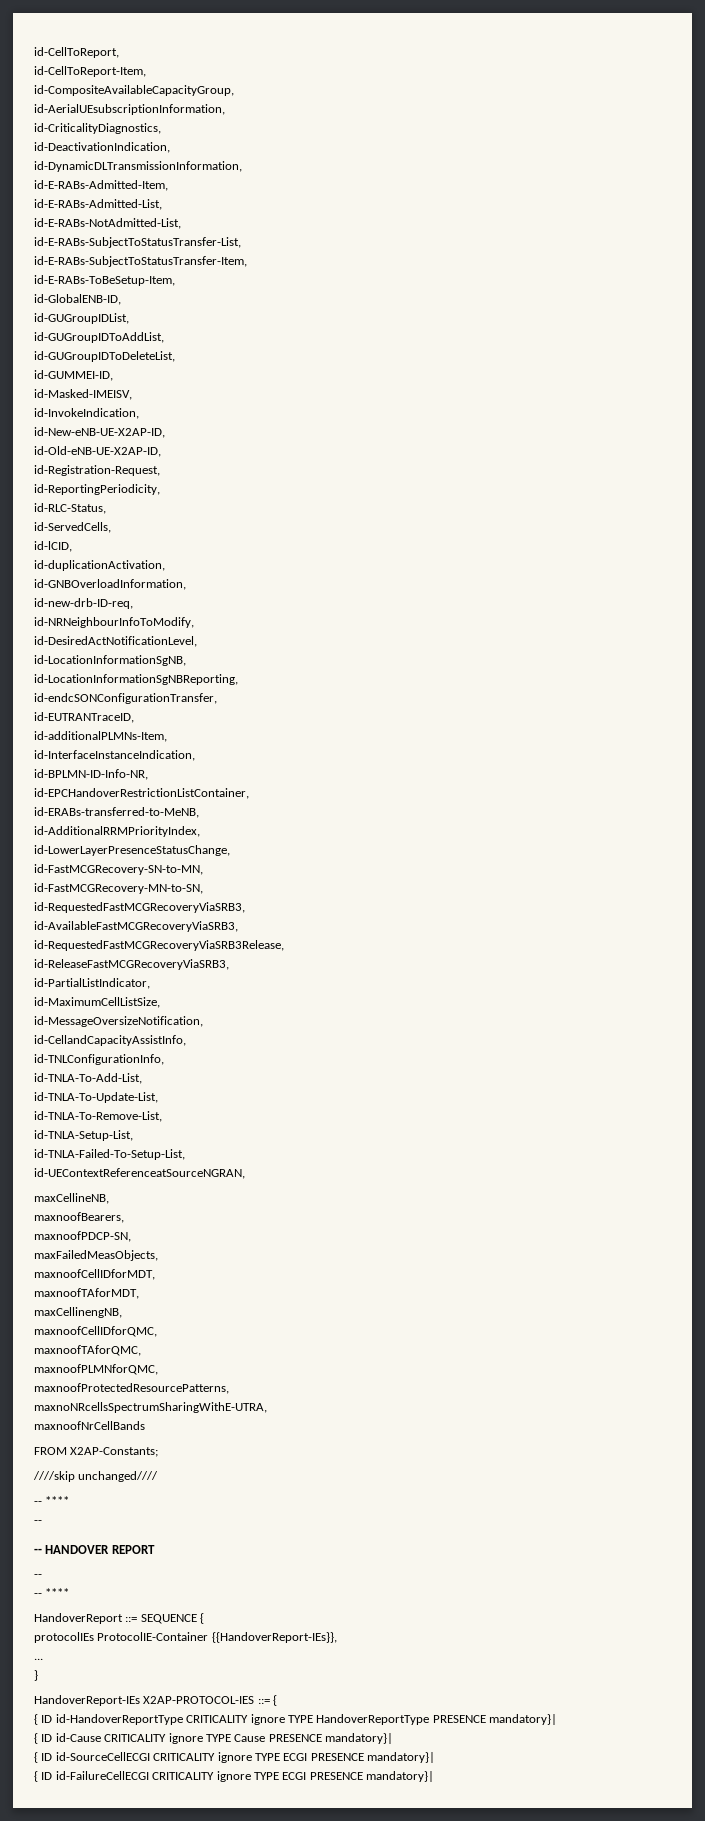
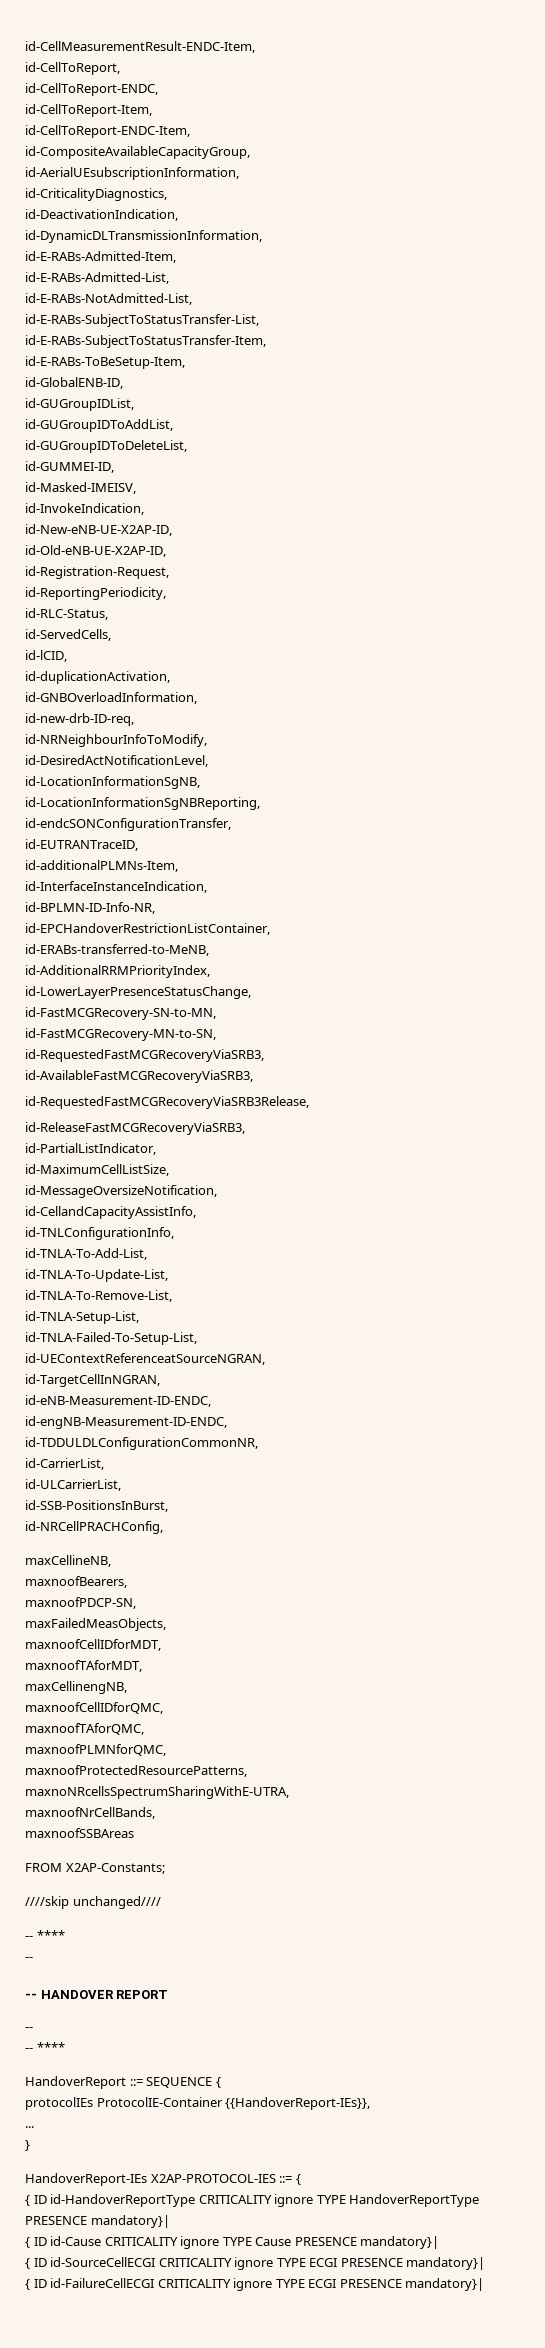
(34, 52) none -> [25,41,255,53] id-CellMeasurementResult-ENDC-Item, //
(119, 52) none -> [25,83,158,96] // id-CellToReport-ENDC,
(146, 71) none -> [25,125,190,138] // id-CellToReport-ENDC-Item,
(245, 1173) none -> [25,1374,160,1387] [25,1395,211,1407] [25,1416,227,1429] [25,1437,258,1450] [25,1458,104,1470] [25,1479,121,1491] [25,1500,168,1512] [25,1521,163,1534] // id-TargetCellInNGRAN, // id-eNB-Measurement-ID-ENDC, // id-engNB-Measurement-ID-ENDC, // id-TDDULDLConfigurationCommonNR, // id-CarrierList, // id-ULCarrierList, // id-SSB-PositionsInBurst, // id-NRCellPRACHConfig,
[34,1421,145,1430] maxnoofNrCellBands -> [25,1807,155,1819] [25,1828,134,1838] maxnoofNrCellBands, // maxnoofSSBAreas

